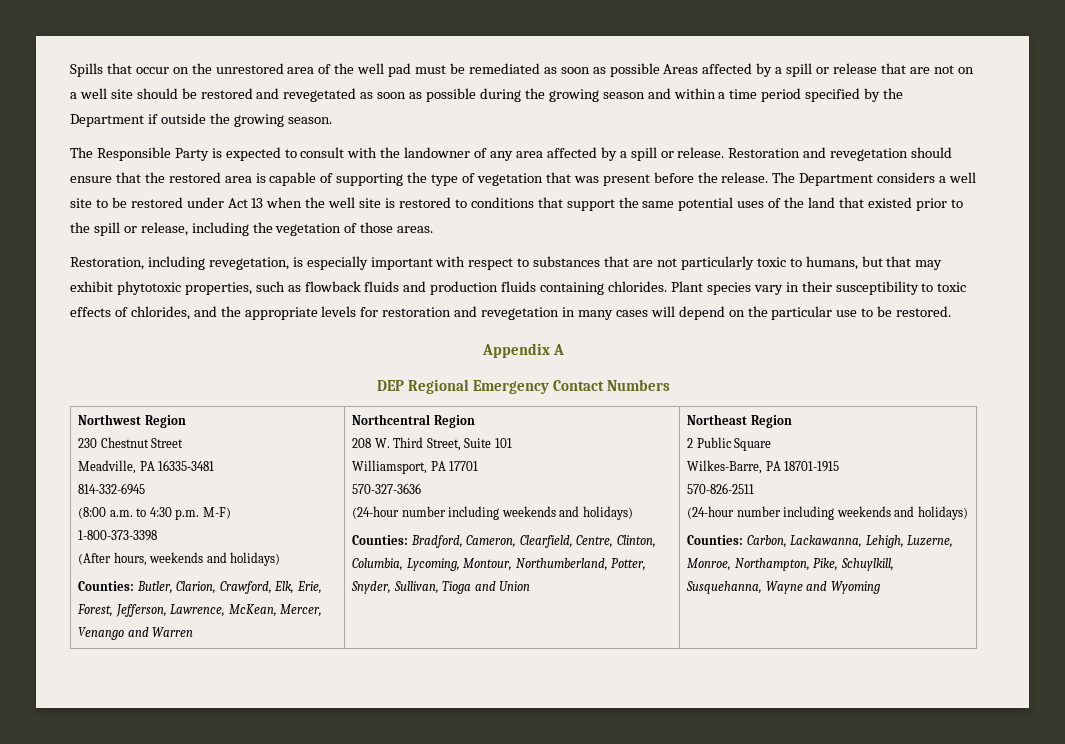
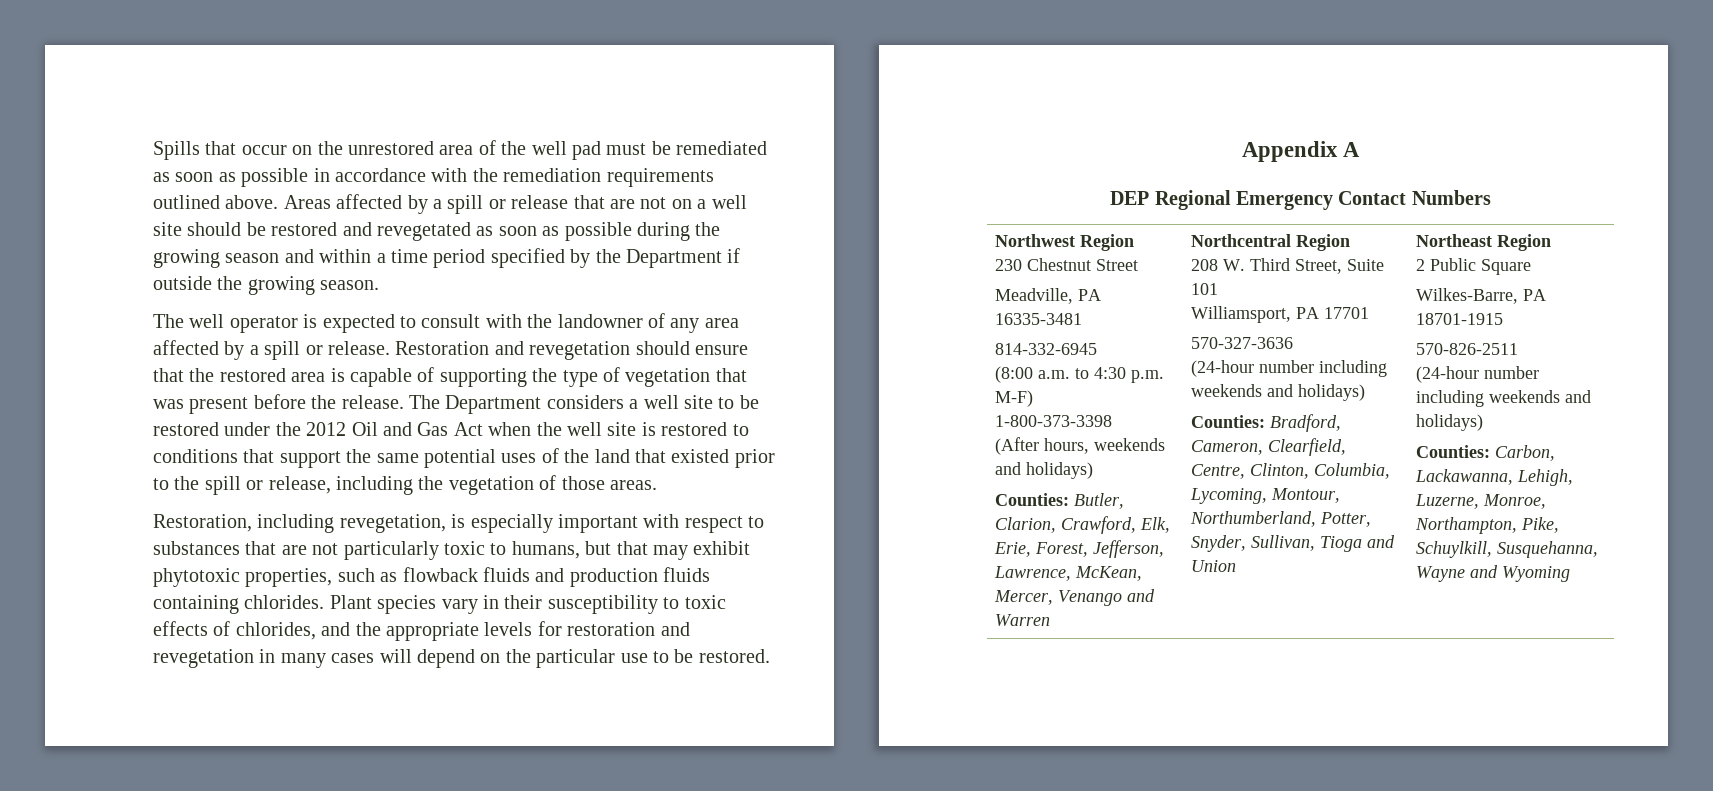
(660, 70) none -> [313,168,714,187] [153,195,279,209] in accordance with the remediation requirements outlined above.
[96,147,209,161] Responsible Party -> [189,314,298,333] well operator
[227,198,264,208] Act 13 -> [275,422,483,436] the 2012 Oil and Gas Act

